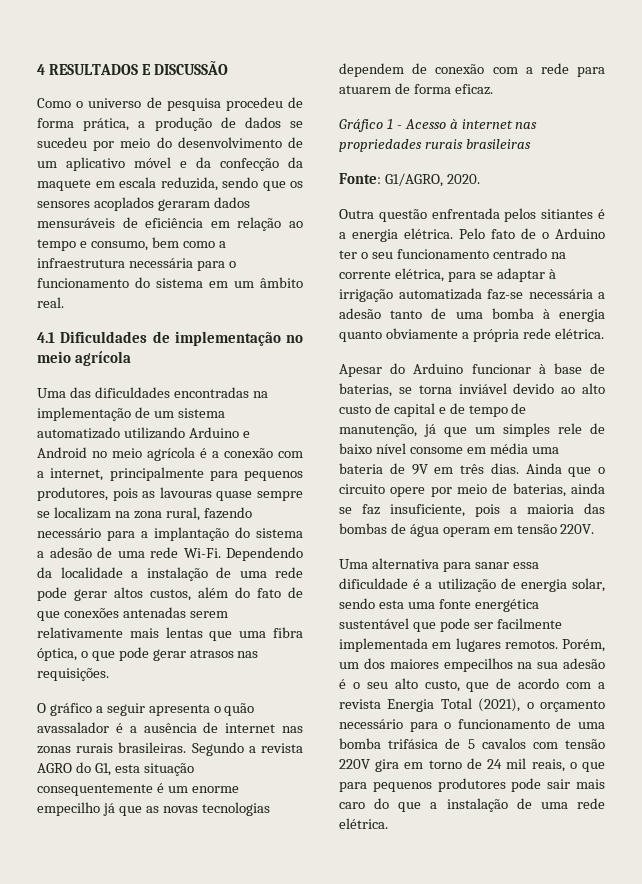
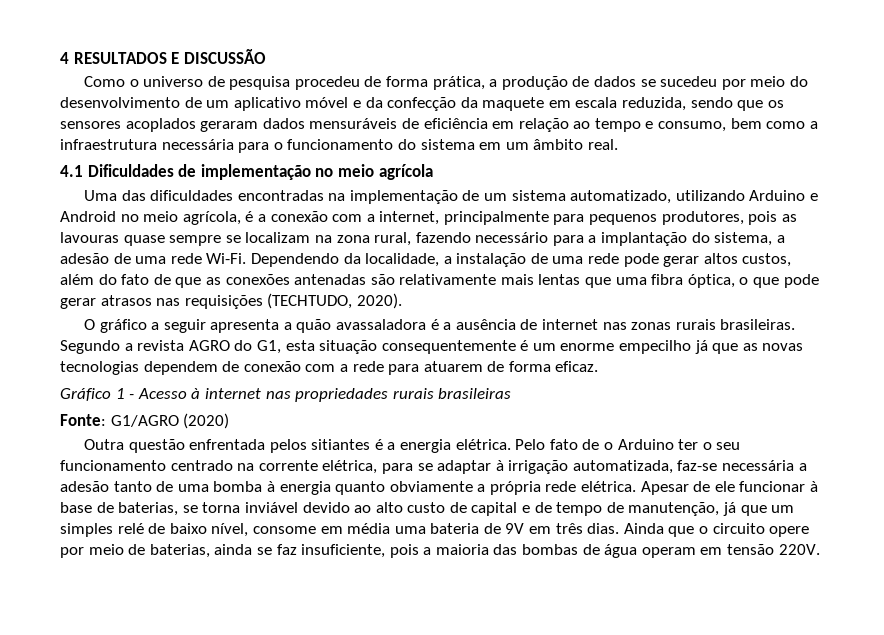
[37,427,120,439] automatizado -> [570,190,672,204] automatizado,
[147,447,195,461] agrícola -> [182,211,241,225] agrícola,
[256,528,303,538] sistema -> [714,232,773,246] sistema,
[60,567,123,578] localidade -> [365,253,440,267] localidade,
(60, 616) none -> [205,277,221,285] as
[189,611,228,618] serem -> [370,274,395,285] são
[37,668,109,681] requisições. -> [184,293,402,309] requisições (TECHTUDO, 2020).
[213,703,255,716] [37,722,109,733] o quão avassalador -> [283,319,427,333] a quão avassaladora
[384,173,480,187] G1/AGRO, 2020. -> [110,413,230,429] G1/AGRO (2020)
[398,288,482,300] automatizada -> [572,460,673,474] automatizada,
[339,363,464,377] // Apesar do Arduino -> [640,481,735,495] Apesar de ele
[558,423,582,434] rele -> [117,523,144,534] relé
[375,443,406,454] nível -> [211,523,249,537] nível,
[339,558,539,572] [339,578,605,592] [339,598,539,612] [339,618,562,632] [339,638,605,652] [339,658,605,672] [339,678,605,692] [339,698,605,712] [339,718,605,732] [339,738,605,749] [339,758,605,772] [339,778,605,792] [339,798,605,812] [339,818,388,829] // Uma alternativa para sanar essa dificuldade é a utilização de energia solar, sendo esta uma fonte energética sustentável que pode ser facilmente implementada em lugares remotos. Porém, um dos maiores empecilhos na sua adesão é o seu alto custo, que de acordo com a revista Energia Total (2021), o orçamento necessário para o funcionamento de uma bomba trifásica de 5 cavalos com tensão 220V gira em torno de 24 mil reais, o que para pequenos produtores pode sair mais caro do que a instalação de uma rede elétrica. -> (820, 549) none

